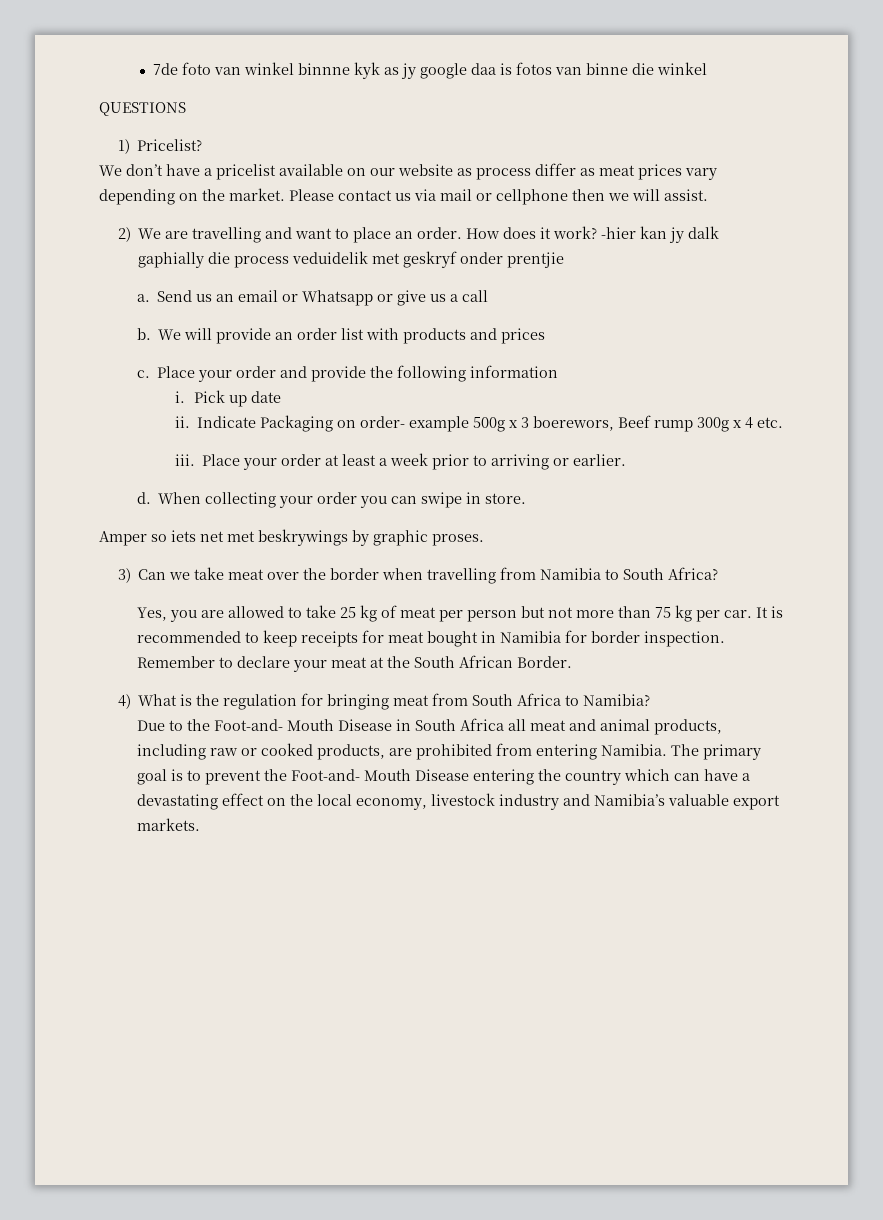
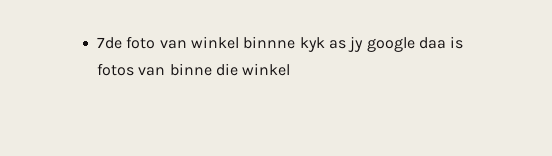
[99,102,186,116] [118,139,203,154] [99,163,717,180] [99,188,708,205] [118,226,720,243] [138,251,565,268] [137,290,489,306] [137,328,546,344] [137,365,559,382] [175,390,282,407] [175,415,784,432] [175,453,627,470] [137,492,527,508] [99,529,484,546] [118,567,719,584] [137,605,784,622] [137,630,726,647] [137,655,573,672] [118,693,651,710] [137,718,723,735] [137,743,762,760] [137,769,751,785] [137,793,781,810] [137,818,201,831] // QUESTIONS // 1) Pricelist? // We don’t have a pricelist available on our website as process differ as meat prices vary depending on the market. Please contact us via mail or cellphone then we will assist. // 2) We are travelling and want to place an order. How does it work? -hier kan jy dalk gaphially die process veduidelik met geskryf onder prentjie // a. Send us an email or Whatsapp or give us a call // b. We will provide an order list with products and prices // c. Place your order and provide the following information // i. Pick up date // ii. Indicate Packaging on order- example 500g x 3 boerewors, Beef rump 300g x 4 etc. // iii. Place your order at least a week prior to arriving or earlier. // d. When collecting your order you can swipe in store. // Amper so iets net met beskrywings by graphic proses. // 3) Can we take meat over the border when travelling from Namibia to South Africa? // Yes, you are allowed to take 25 kg of meat per person but not more than 75 kg per car. It is recommended to keep receipts for meat bought in Namibia for border inspection. Remember to declare your meat at the South African Border. // 4) What is the regulation for bringing meat from South Africa to Namibia? // Due to the Foot-and- Mouth Disease in South Africa all meat and animal products, including raw or cooked products, are prohibited from entering Namibia. The primary goal is to prevent the Foot-and- Mouth Disease entering the country which can have a devastating effect on the local economy, livestock industry and Namibia’s valuable export markets. -> (291, 69) none

